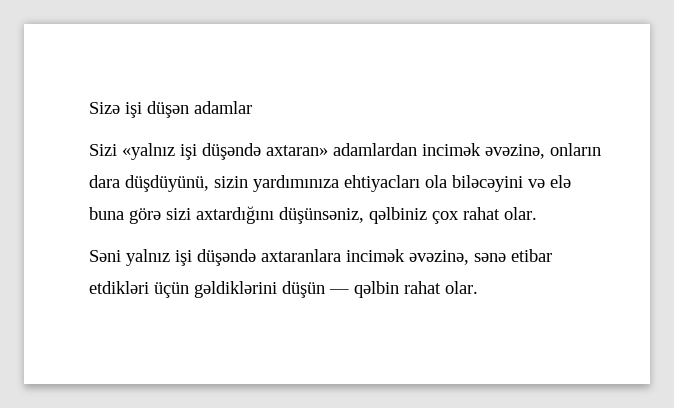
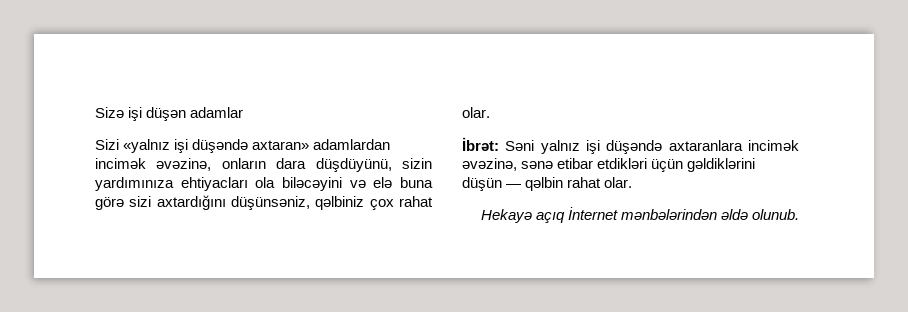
(537, 213) none -> [462,137,499,151] İbrət:
(478, 287) none -> [480,207,799,223] // Hekayə açıq İnternet mənbələrindən əldə olunub.

